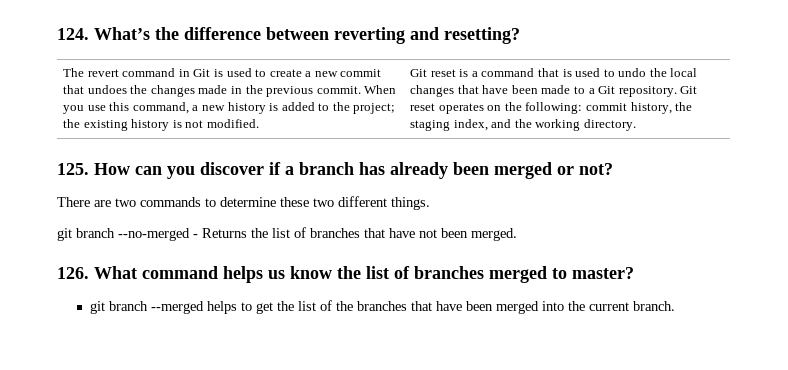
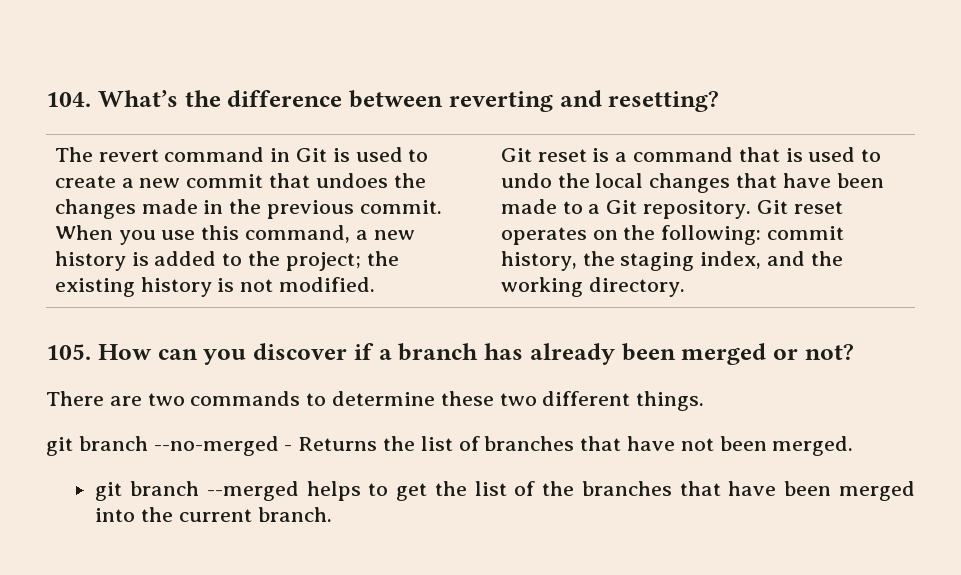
[57,28,89,40] 124. -> [46,92,91,107] 104.
[57,163,89,175] 125. -> [46,344,91,360] 105.
[57,266,634,283] // 126. What command helps us know the list of branches merged to master? -> (854, 446) none

